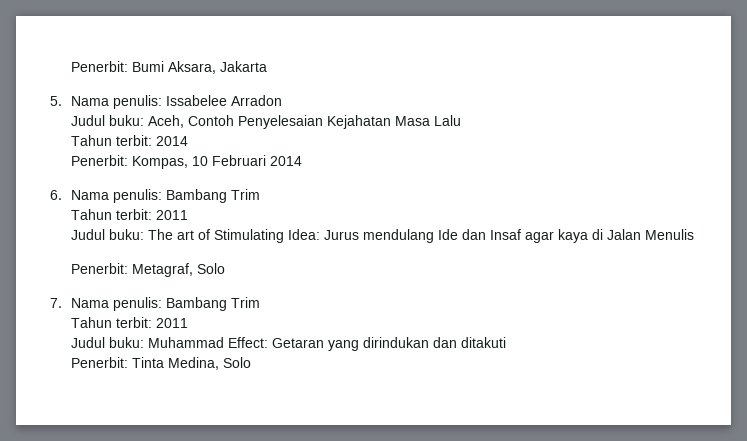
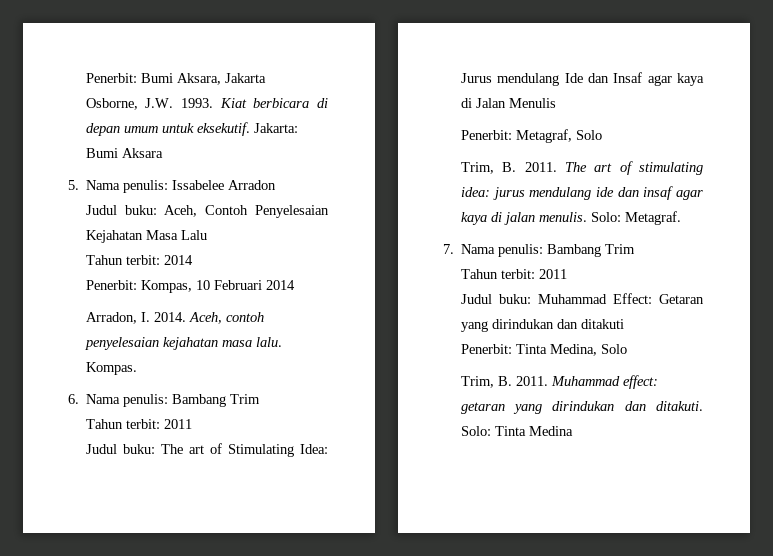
(267, 66) none -> [85,98,328,110] [85,122,298,136] [85,148,163,158] // Osborne, J.W. 1993. Kiat berbicara di depan umum untuk eksekutif. Jakarta: Bumi Aksara
(302, 161) none -> [85,312,264,324] [84,337,282,350] [85,362,137,375] // Arradon, I. 2014. Aceh, contoh penyelesaian kejahatan masa lalu. Kompas.
(225, 268) none -> [460,161,703,175] [460,186,703,200] [460,211,681,225] // Trim, B. 2011. The art of stimulating idea: jurus mendulang ide dan insaf agar kaya di jalan menulis. Solo: Metagraf.
(251, 362) none -> [460,375,658,389] [460,401,703,414] [460,426,573,436] // Trim, B. 2011. Muhammad effect: getaran yang dirindukan dan ditakuti. Solo: Tinta Medina

